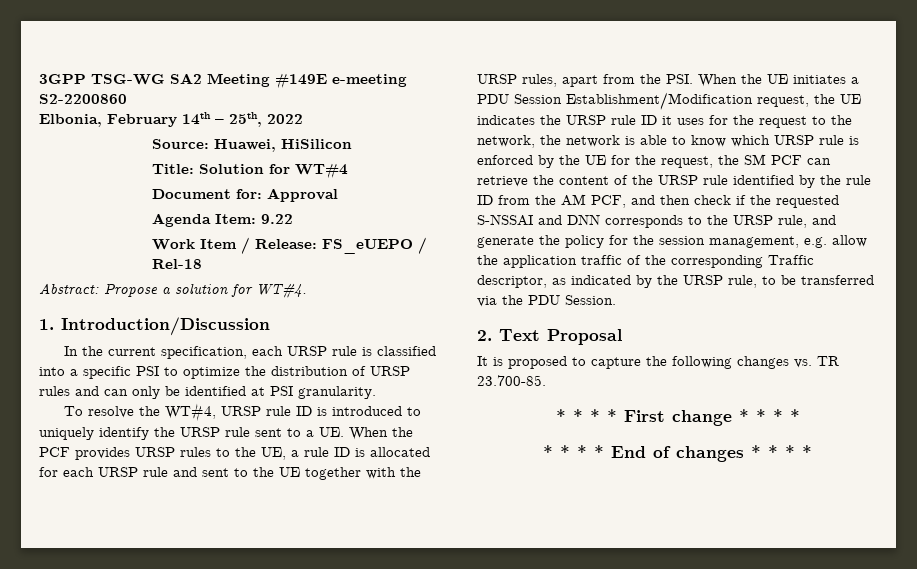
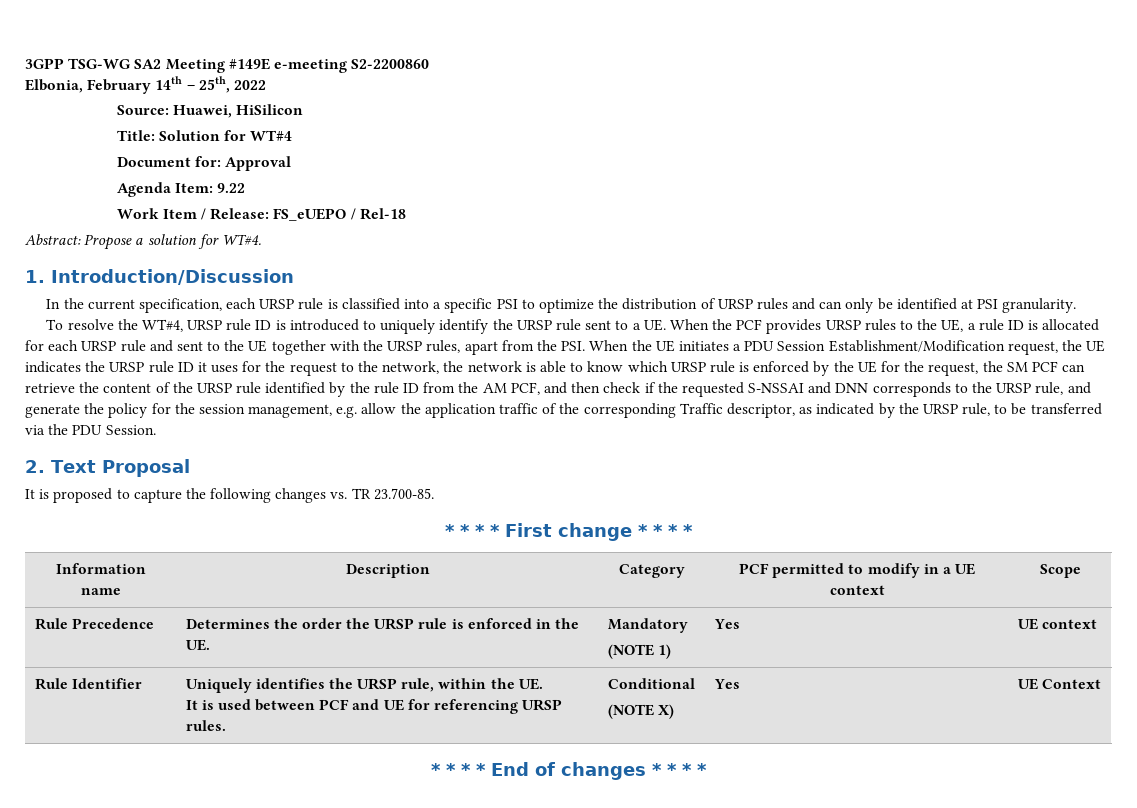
(800, 415) none -> [56,563,146,574] [81,588,121,595] [345,564,430,578] [619,564,685,578] [738,563,976,578] [829,585,885,595] [1039,564,1081,578] [34,618,154,630] [185,618,580,630] [185,639,210,651] [607,618,688,633] [607,644,671,659] [713,619,740,629] [1017,618,1097,630] [34,678,142,690] [185,678,543,693] [185,699,563,714] [185,720,226,731] [607,678,695,689] [607,704,674,719] [713,679,740,689] [1017,678,1101,690] // Information name | Description | Category | PCF permitted to modify in a UE context | Scope // Rule Precedence | Determines the order the URSP rule is enforced in the UE. | Mandatory // (NOTE 1) | Yes | UE context // Rule Identifier | Uniquely identifies the URSP rule, within the UE. // It is used between PCF and UE for referencing URSP rules. | Conditional // (NOTE X) | Yes | UE Context

